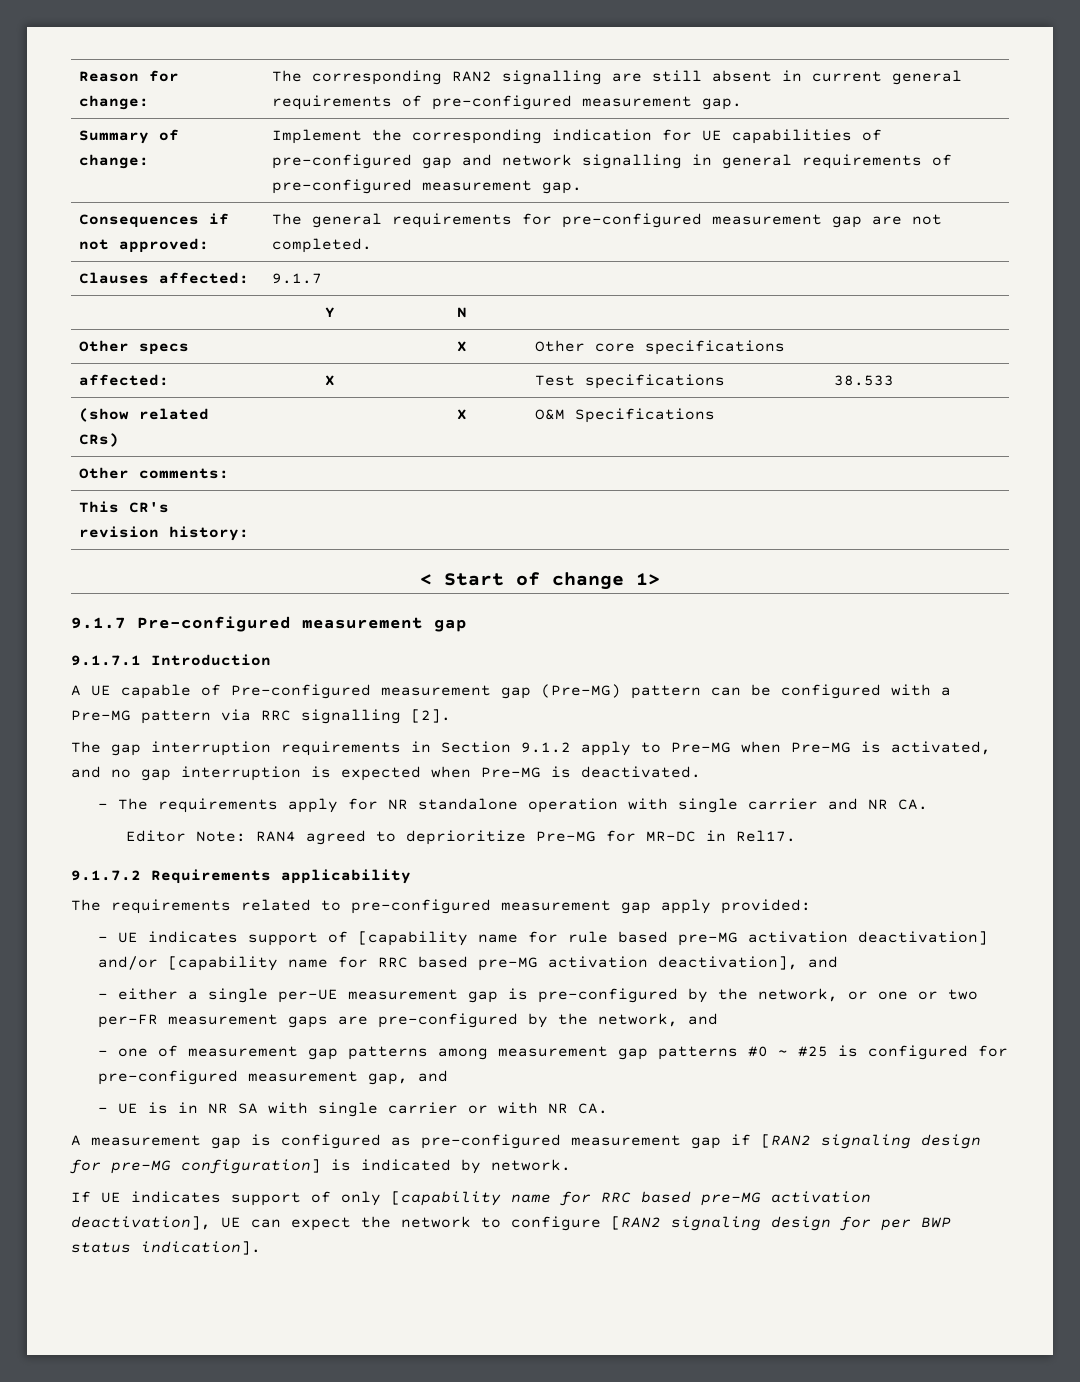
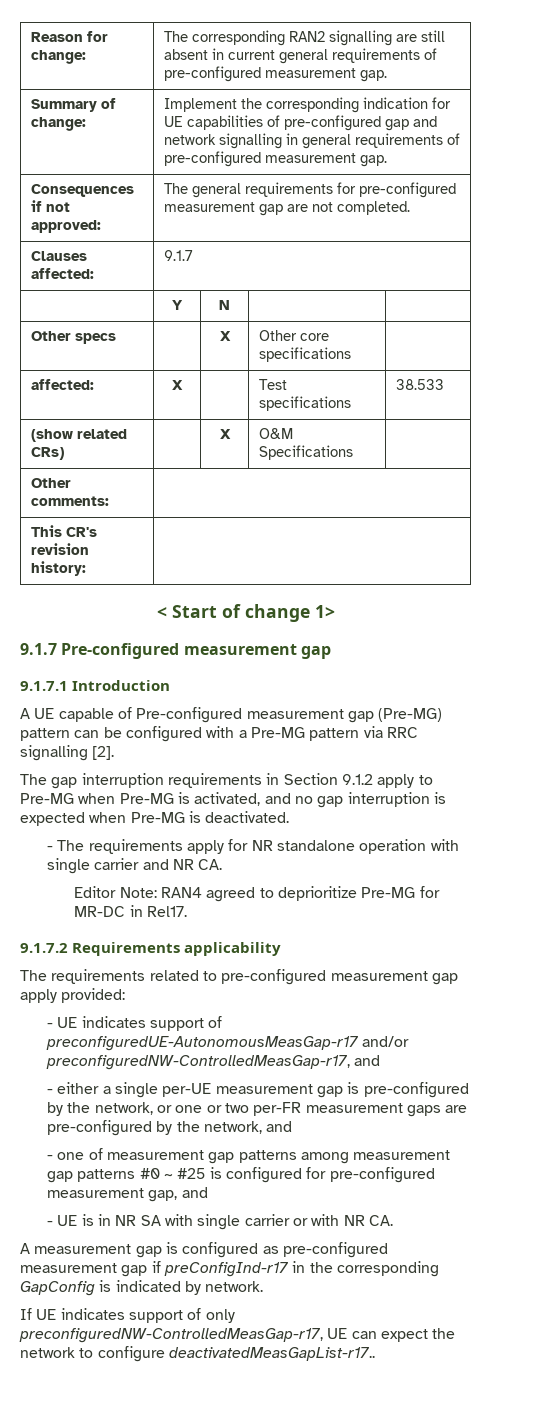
[358,931,989,946] [98,956,799,971] [capability name for rule based pre-MG activation deactivation] and/or [capability name for RRC based pre-MG activation deactivation], -> [46,1036,410,1051] [46,1055,351,1070] preconfiguredUE-AutonomousMeasGap-r17 and/or preconfiguredNW-ControlledMeasGap-r17,
[761,1134,981,1149] [70,1159,321,1174] [RAN2 signaling design for pre-MG configuration] -> [163,1261,439,1277] [20,1281,95,1296] preConfigInd-r17 in the corresponding GapConfig
[391,1191,871,1206] [71,1216,211,1230] [capability name for RRC based pre-MG activation deactivation], -> [19,1328,323,1343] preconfiguredNW-ControlledMeasGap-r17,
[611,1216,951,1231] [71,1241,261,1255] [RAN2 signaling design for per BWP status indication]. -> [168,1347,375,1361] deactivatedMeasGapList-r17..

